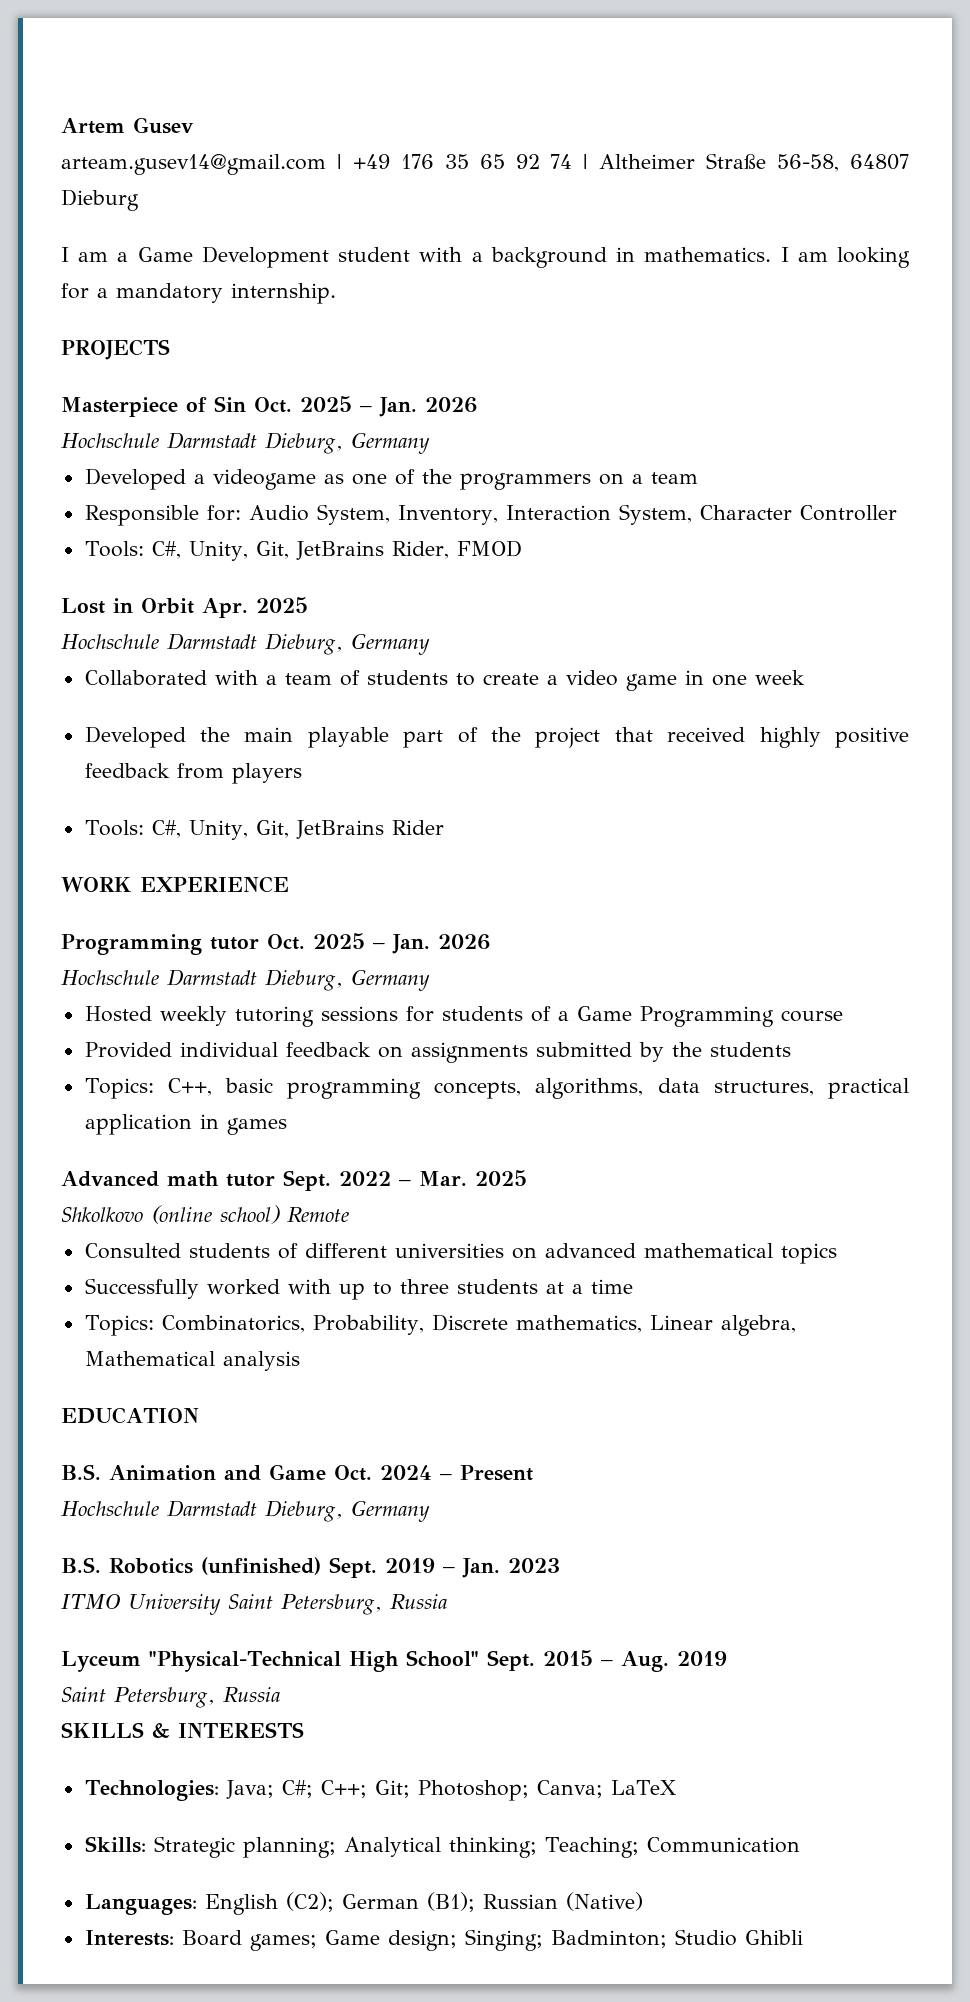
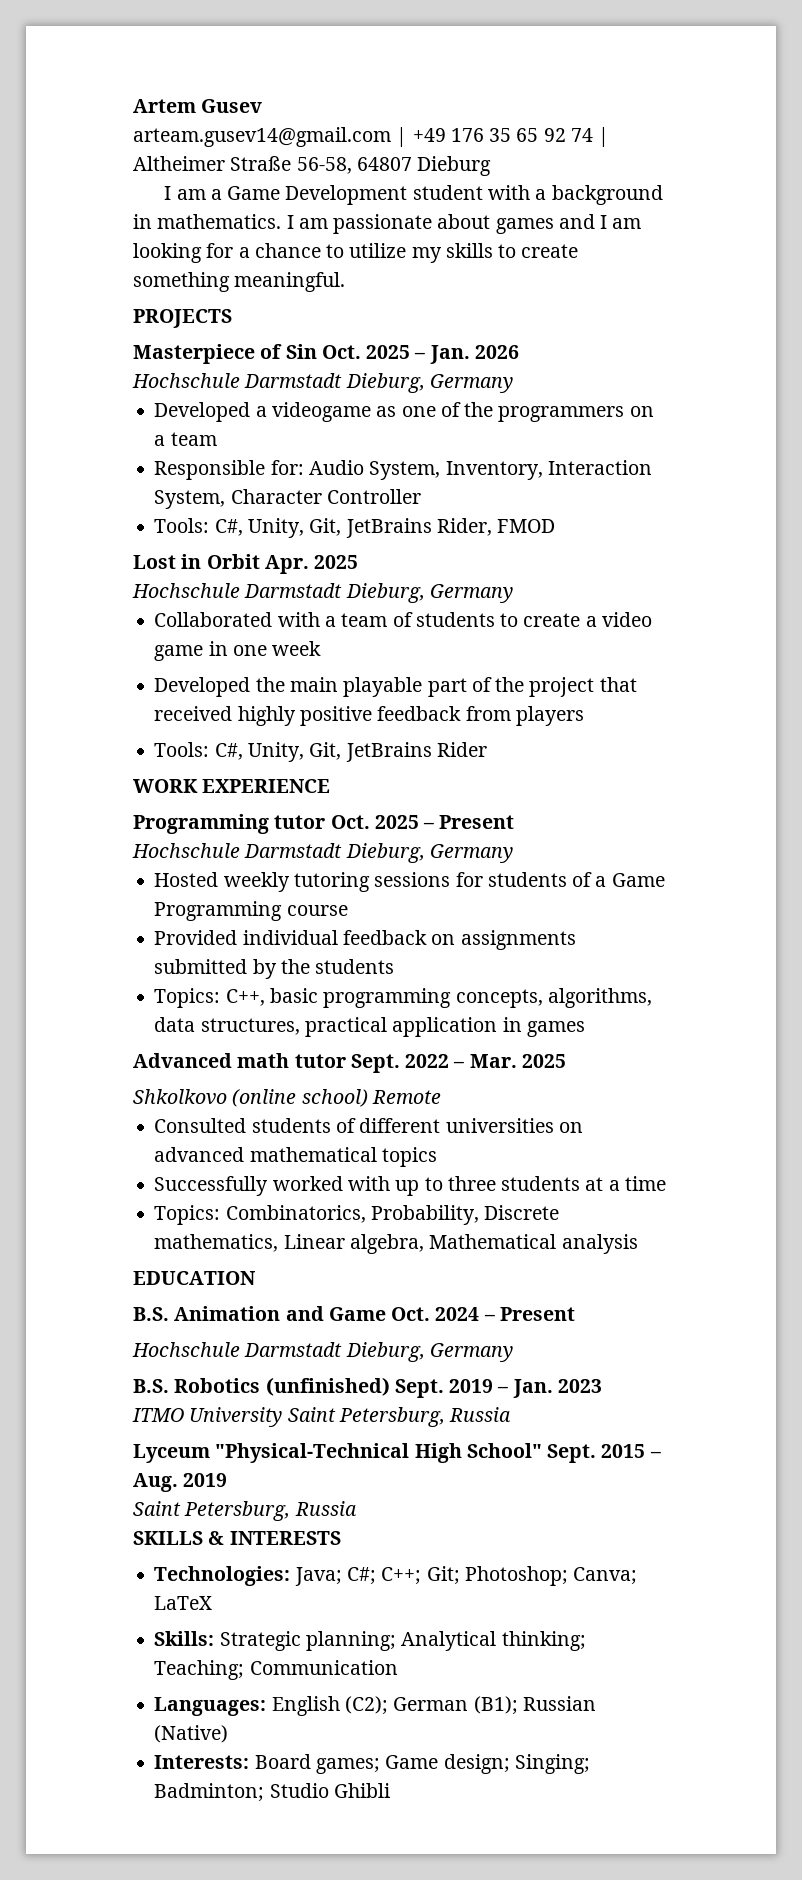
[837,247,911,268] [61,283,336,304] looking for a mandatory internship. -> [333,214,642,234] [133,243,579,263] [133,272,346,292] passionate about games and I am looking for a chance to utilize my skills to create something meaningful.
[392,934,490,954] Jan. 2026 -> [439,815,515,829] Present

